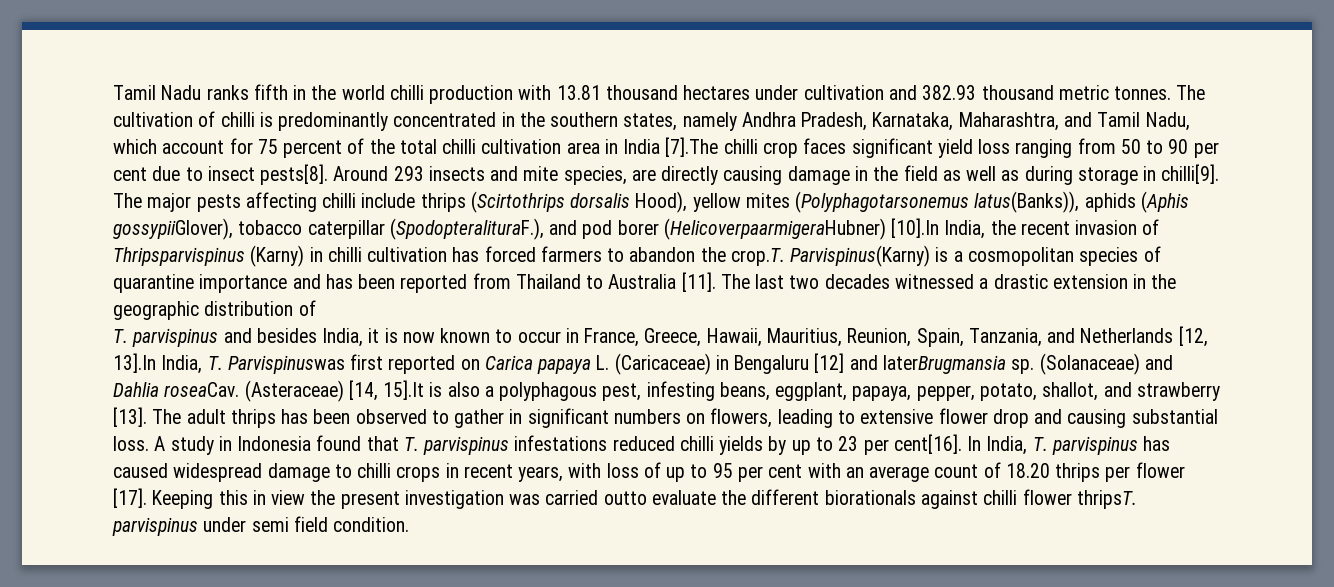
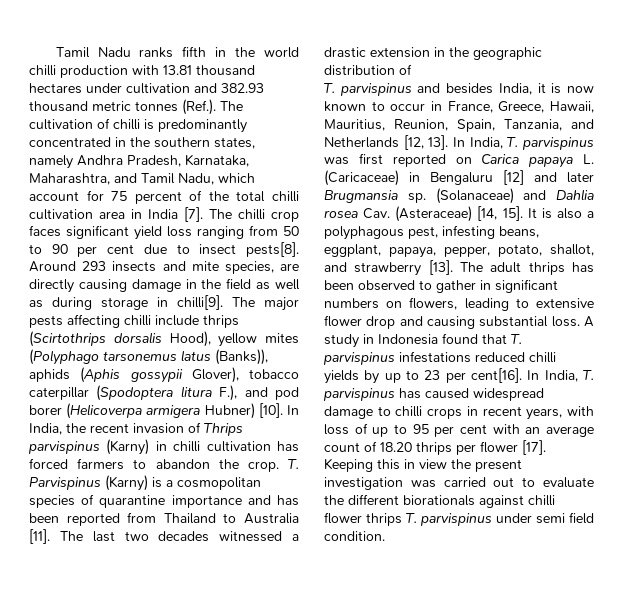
[1114,86,1172,100] tonnes. -> [135,99,216,115] tonnes (Ref.).
[665,137,719,157] [7].The -> [184,207,232,222] [7]. The
[795,191,1189,213] [113,218,940,240] (Polyphagotarsonemus latus(Banks)), aphids (Aphis gossypiiGlover), tobacco caterpillar (SpodopteralituraF.), and pod borer (HelicoverpaarmigeraHubner) [10].In -> [29,349,268,365] [29,367,299,383] [29,385,299,401] [29,403,299,419] (Polyphago tarsonemus latus (Banks)), aphids (Aphis gossypii Glover), tobacco caterpillar (Spodoptera litura F.), and pod borer (Helicoverpa armigera Hubner) [10]. In
[113,247,245,266] Thripsparvispinus -> [204,423,243,436] [28,441,100,454] Thrips parvispinus
[730,245,931,267] crop.T. Parvispinus(Karny) -> [247,459,299,472] [29,475,148,491] crop. T. Parvispinus (Karny)
[113,353,345,374] 13].In India, T. Parvispinuswas -> [428,135,594,150] [324,157,349,165] 13]. In India, T. parvispinus was
[882,355,1006,374] laterBrugmansia -> [567,172,594,183] [324,190,398,203] later Brugmansia
[164,380,425,402] roseaCav. (Asteraceae) [14, 15].It -> [324,206,537,222] rosea Cav. (Asteraceae) [14, 15]. It
[603,491,647,505] outto -> [493,477,536,487] out to
[1076,490,1137,509] thripsT. -> [366,513,417,526] thrips T.

